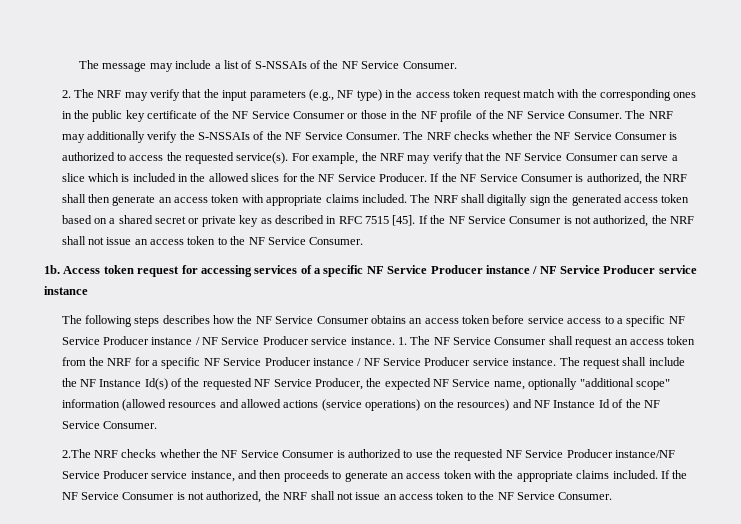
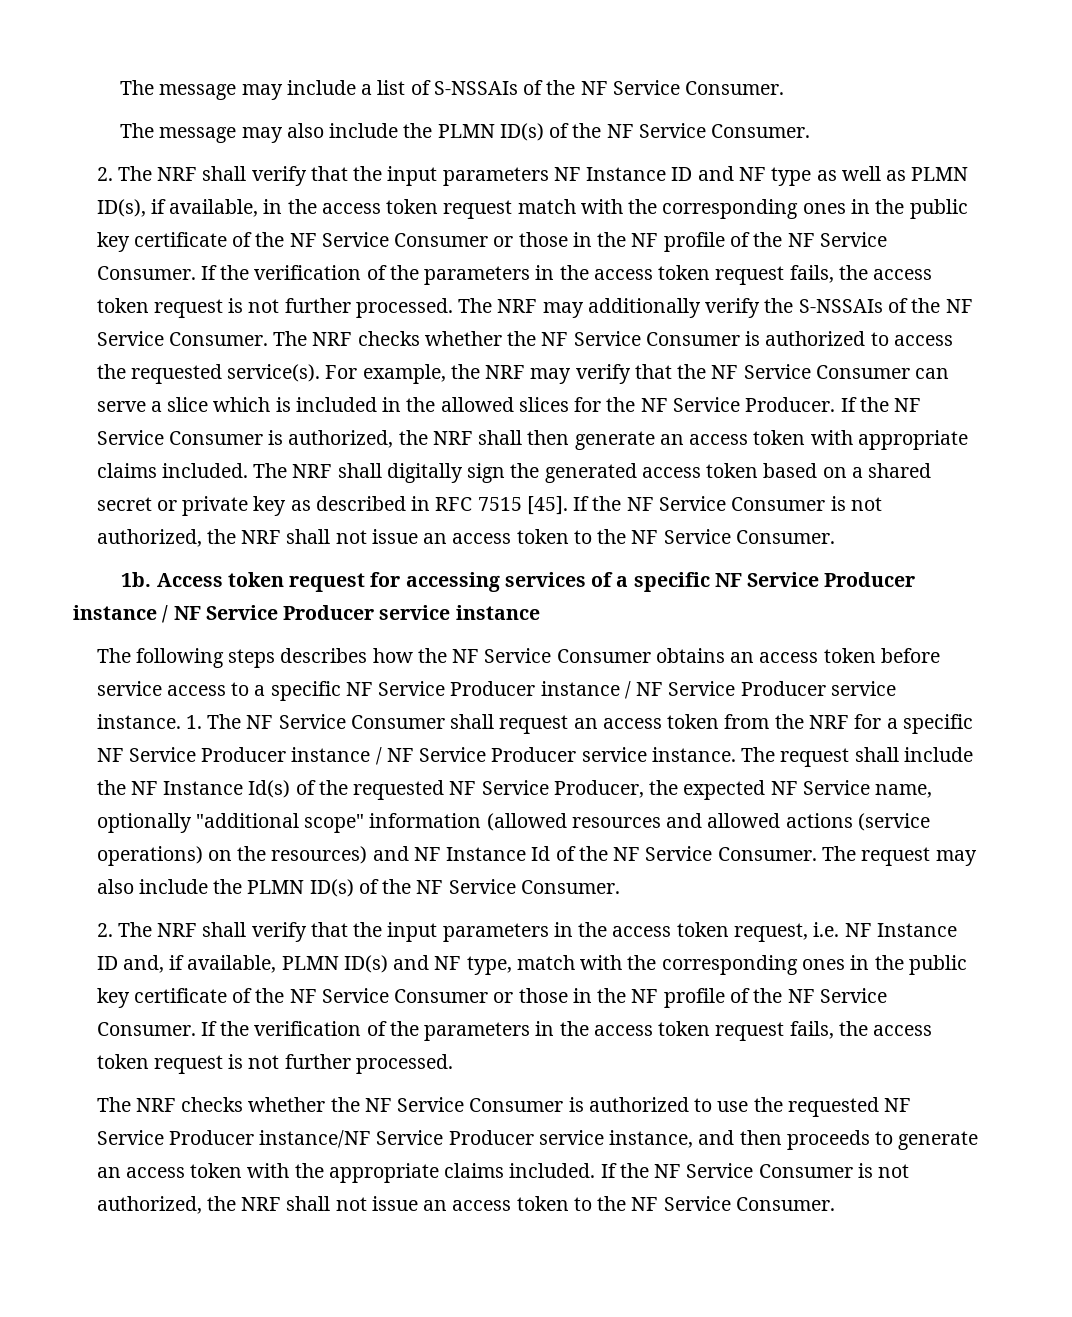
[61,89,382,101] // 2. The NRF may verify that the input parameters (e.g., NF type) -> [120,123,811,143] [96,166,969,186] [96,199,259,217] // The message may also include the PLMN ID(s) of the NF Service Consumer. // 2. The NRF shall verify that the input parameters NF Instance ID and NF type as well as PLMN ID(s), if available,
(623, 115) none -> [200,265,933,285] [96,298,453,318] If the verification of the parameters in the access token request fails, the access token request is not further processed.
[61,449,91,458] // 2.The -> [821,846,977,866] [96,879,620,897] [96,922,957,942] [96,955,967,975] [96,988,887,1008] [96,1021,933,1041] [96,1054,453,1074] [96,1097,131,1112] The request may also include the PLMN ID(s) of the NF Service Consumer. // 2. The NRF shall verify that the input parameters in the access token request, i.e. NF Instance ID and, if available, PLMN ID(s) and NF type, match with the corresponding ones in the public key certificate of the NF Service Consumer or those in the NF profile of the NF Service Consumer. If the verification of the parameters in the access token request fails, the access token request is not further processed. // The

